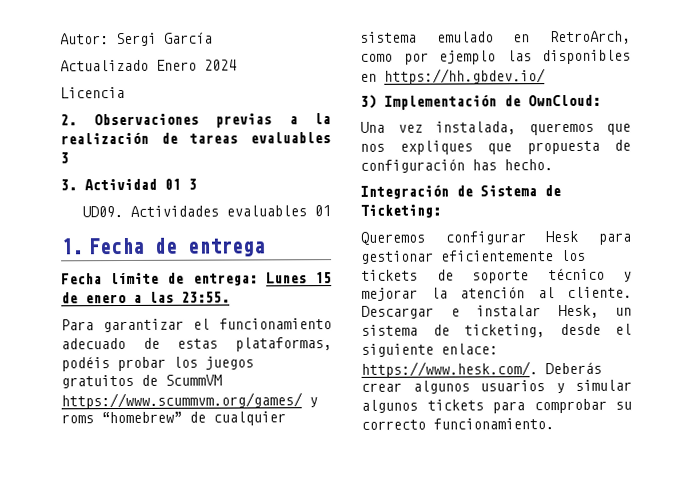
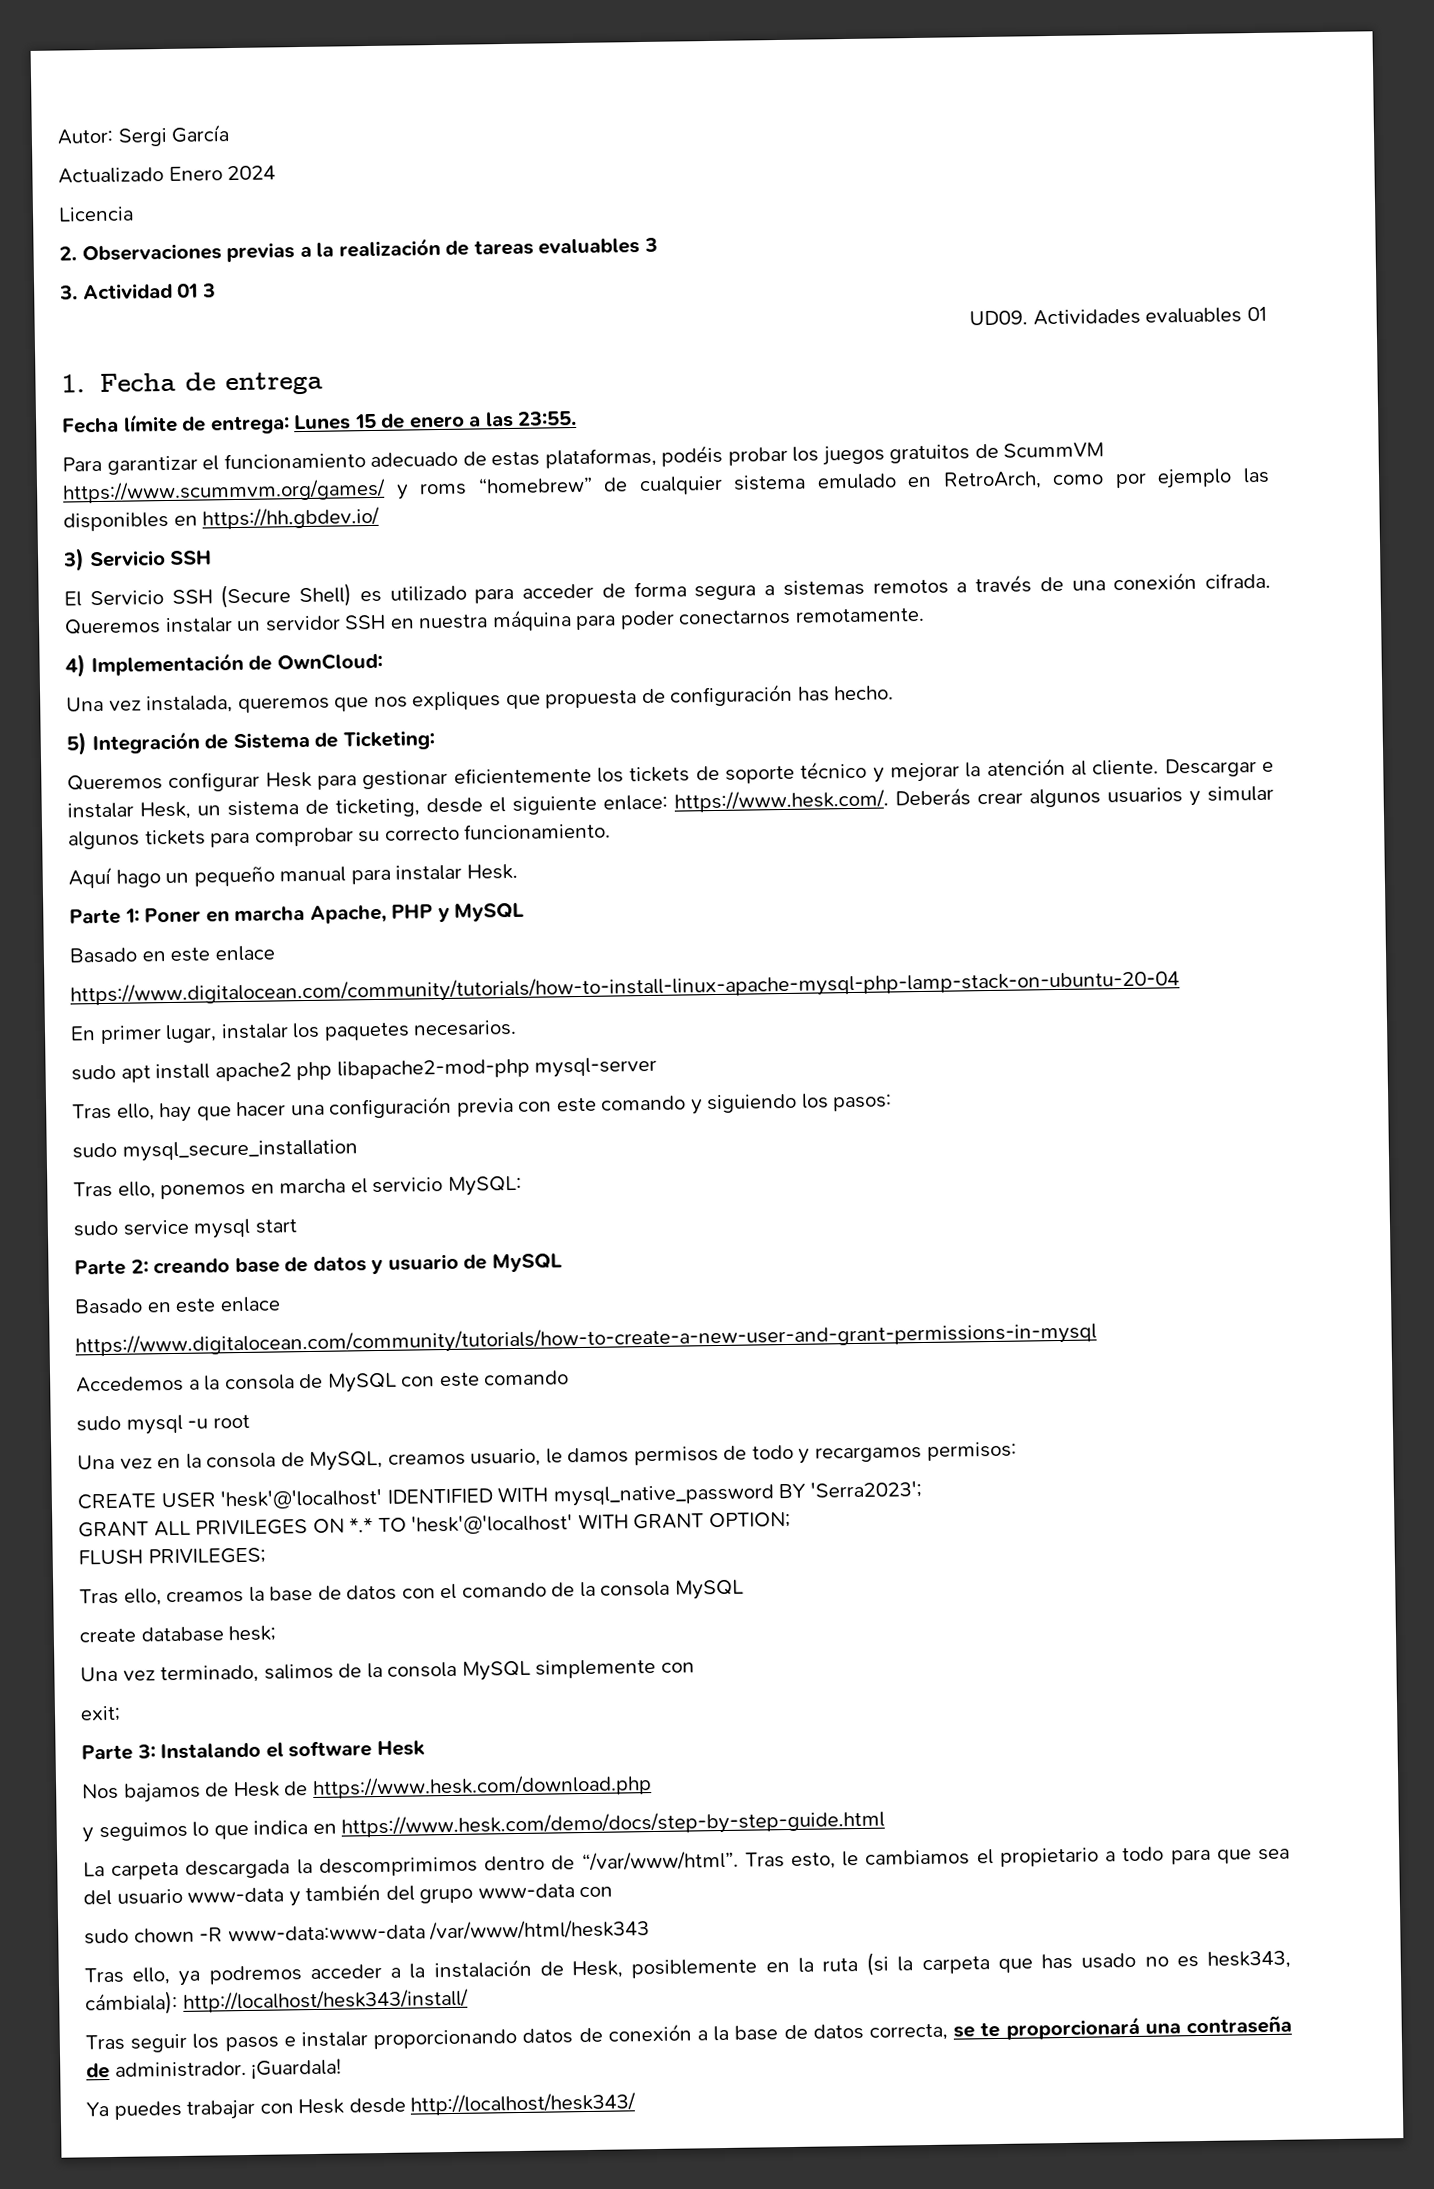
(377, 101) none -> [88,550,213,568] [64,571,1271,609] [64,607,925,635] [65,654,86,678] Servicio SSH // El Servicio SSH (Secure Shell) es utilizado para acceder de forma segura a sistemas remotos a través de una conexión cifrada. Queremos instalar un servidor SSH en nuestra máquina para poder conectarnos remotamente. // 4)
(553, 165) none -> [66,732,87,756] 5)
(554, 424) none -> [68,863,518,889] [69,902,525,925] [69,945,275,964] [70,969,1180,1007] [70,1019,518,1045] [71,1056,658,1083] [72,1093,893,1123] [72,1139,358,1162] [73,1175,522,1200] [73,1218,297,1239] [74,1253,562,1276] [74,1296,281,1315] [75,1321,1097,1358] [76,1370,570,1393] [76,1414,250,1435] [77,1441,1017,1472] [77,1481,922,1511] [78,1511,791,1538] [78,1547,266,1565] [79,1579,744,1606] [79,1625,277,1643] [80,1658,695,1684] [80,1705,121,1722] [81,1740,425,1761] [82,1774,652,1803] [82,1809,886,1843] [83,1846,1290,1880] [83,1883,614,1907] [84,1919,651,1945] [84,1950,1292,1986] [85,1988,469,2016] [85,2015,1293,2053] [86,2058,343,2079] [86,2092,637,2120] // Aquí hago un pequeño manual para instalar Hesk. // Parte 1: Poner en marcha Apache, PHP y MySQL // Basado en este enlace // https://www.digitalocean.com/community/tutorials/how-to-install-linux-apache-mysql-php-lamp-stack-on-ubuntu-20-04 // En primer lugar, instalar los paquetes necesarios. // sudo apt install apache2 php libapache2-mod-php mysql-server // Tras ello, hay que hacer una configuración previa con este comando y siguiendo los pasos: // sudo mysql_secure_installation // Tras ello, ponemos en marcha el servicio MySQL: // sudo service mysql start // Parte 2: creando base de datos y usuario de MySQL // Basado en este enlace // https://www.digitalocean.com/community/tutorials/how-to-create-a-new-user-and-grant-permissions-in-mysql // Accedemos a la consola de MySQL con este comando // sudo mysql -u root // Una vez en la consola de MySQL, creamos usuario, le damos permisos de todo y recargamos permisos: // CREATE USER 'hesk'@'localhost' IDENTIFIED WITH mysql_native_password BY 'Serra2023'; // GRANT ALL PRIVILEGES ON *.* TO 'hesk'@'localhost' WITH GRANT OPTION; // FLUSH PRIVILEGES; // Tras ello, creamos la base de datos con el comando de la consola MySQL // create database hesk; // Una vez terminado, salimos de la consola MySQL simplemente con // exit; // Parte 3: Instalando el software Hesk // Nos bajamos de Hesk de https://www.hesk.com/download.php // y seguimos lo que indica en https://www.hesk.com/demo/docs/step-by-step-guide.html // La carpeta descargada la descomprimimos dentro de “/var/www/html”. Tras esto, le cambiamos el propietario a todo para que sea del usuario www-data y también del grupo www-data con // sudo chown -R www-data:www-data /var/www/html/hesk343 // Tras ello, ya podremos acceder a la instalación de Hesk, posiblemente en la ruta (si la carpeta que has usado no es hesk343, cámbiala): http://localhost/hesk343/install/ // Tras seguir los pasos e instalar proporcionando datos de conexión a la base de datos correcta, se te proporcionará una contraseña de administrador. ¡Guardala! // Ya puedes trabajar con Hesk desde http://localhost/hesk343/

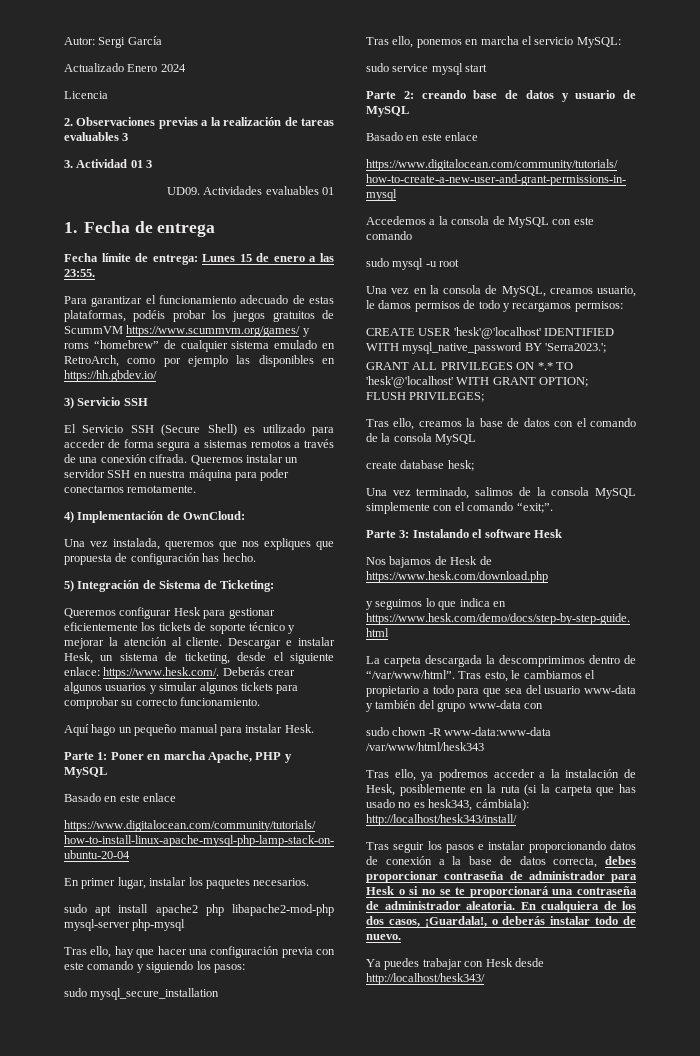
(658, 1067) none -> [132,919,186,931] php-mysql
[809,1481,922,1499] 'Serra2023'; -> [545,343,607,353] 'Serra2023.';
[80,1705,121,1722] // exit; -> [454,502,553,513] el comando “exit;”.
(949, 2032) none -> [605,856,636,865] [366,871,637,883] [366,886,435,895] debes proporcionar contraseña de administrador para Hesk o si no
[114,2058,343,2079] administrador. ¡Guardala! -> [384,901,636,913] [366,916,636,928] [366,934,401,940] administrador aleatoria. En cualquiera de los dos casos, ¡Guardala!, o deberás instalar todo de nuevo.

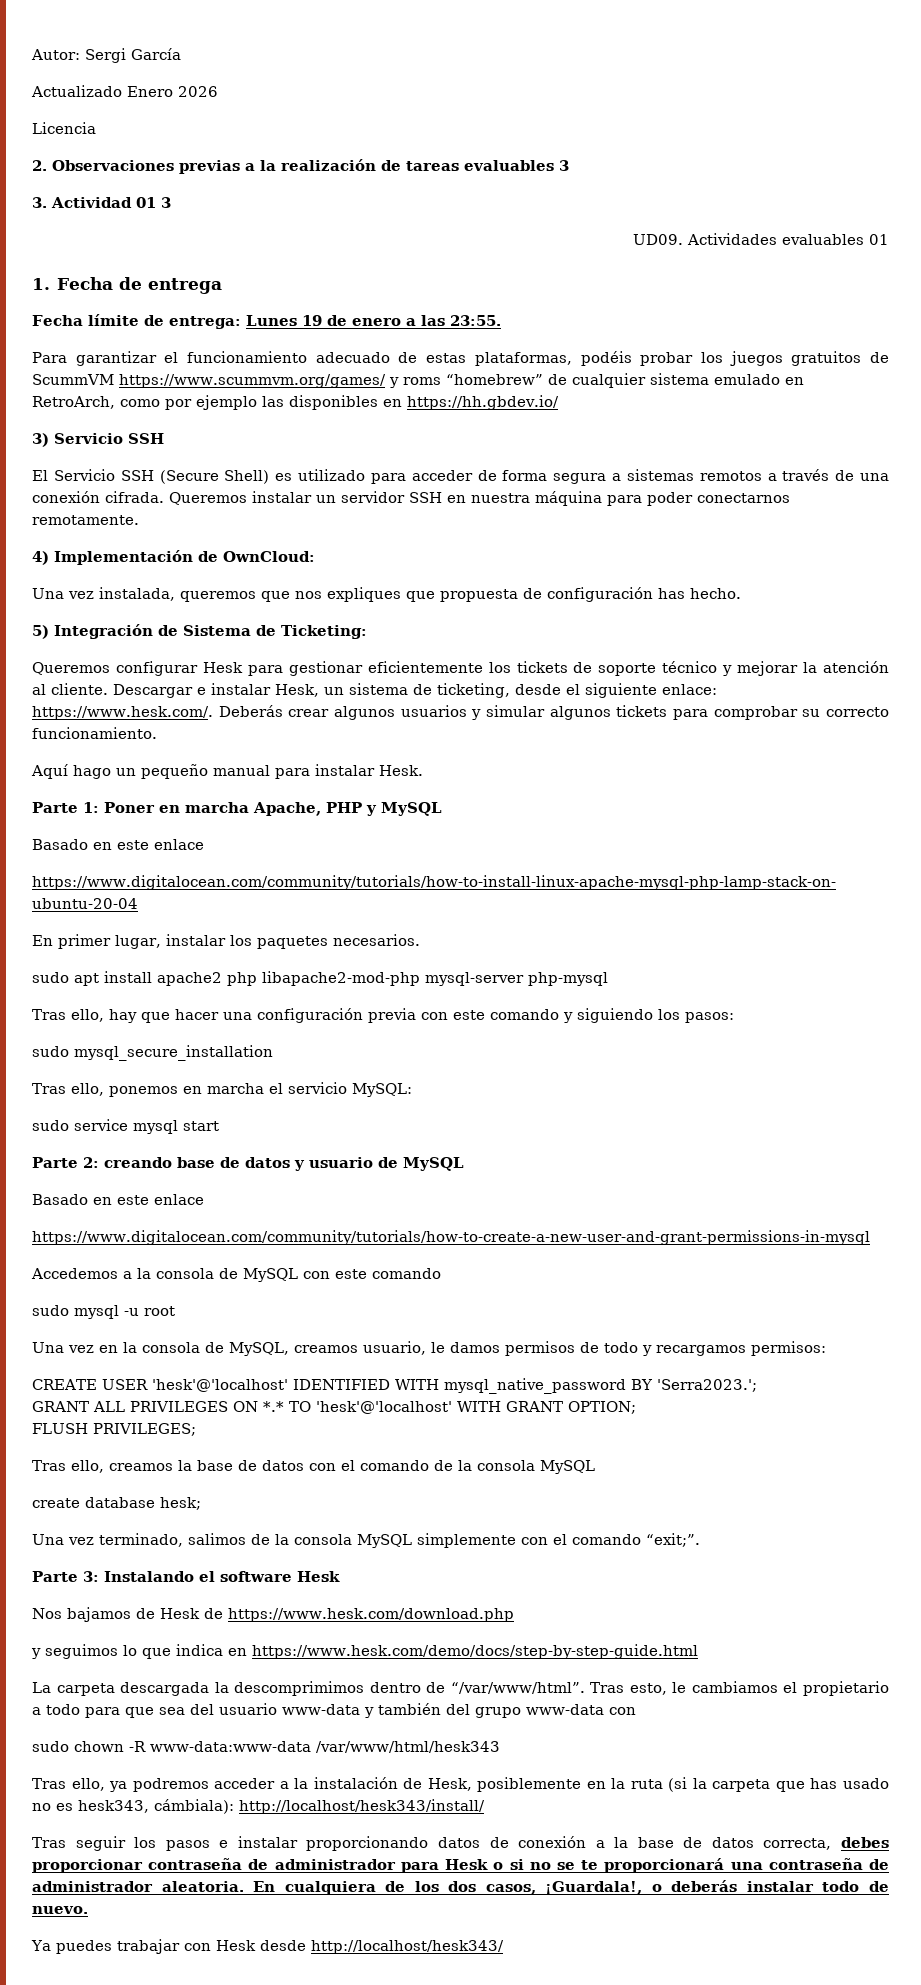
[160,64,186,72] 2024 -> [178,86,218,97] 2026
[239,254,252,262] 15 -> [302,315,322,326] 19

